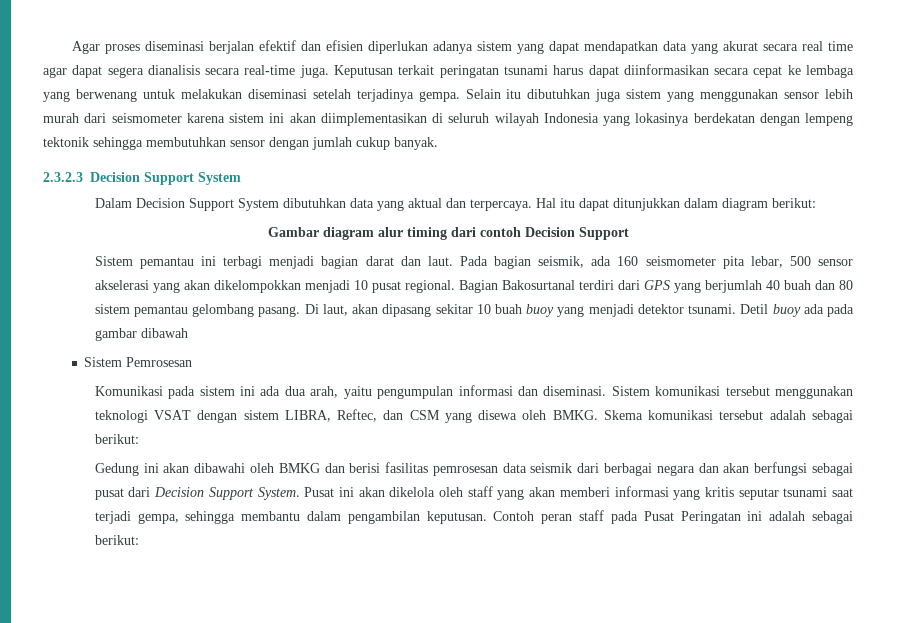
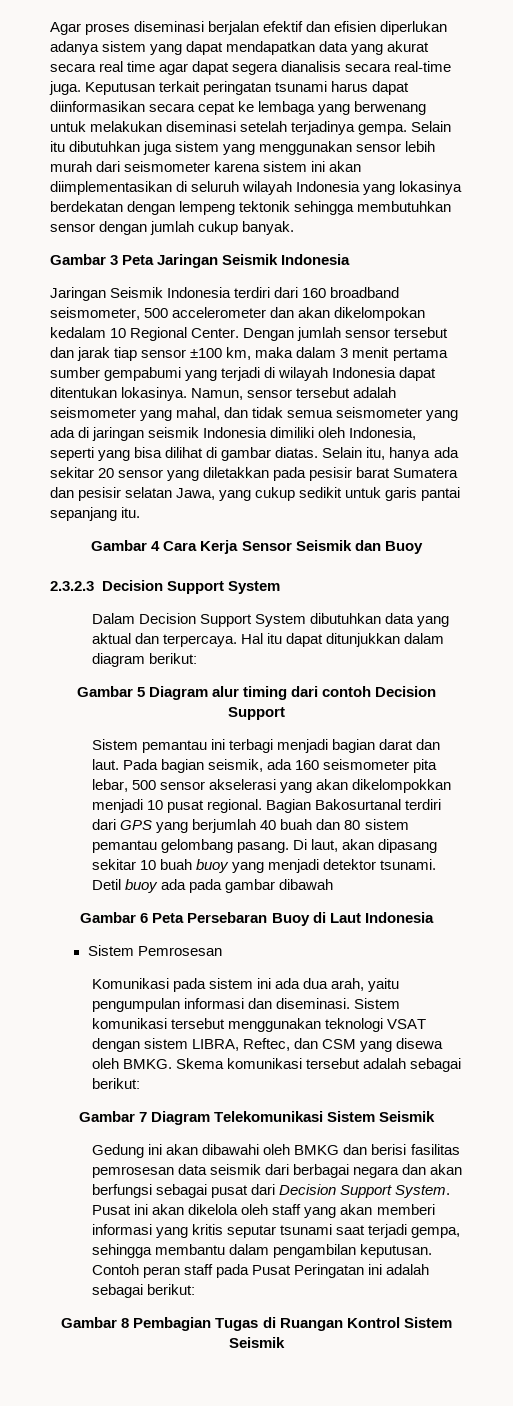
(438, 143) none -> [50,254,351,268] [50,287,400,301] [50,307,426,321] [50,327,449,341] [50,347,448,361] [50,367,437,381] [50,387,397,401] [50,407,459,421] [50,427,417,441] [50,447,459,461] [50,467,459,481] [50,487,461,501] [50,507,141,521] [91,540,423,554] // Gambar 3 Peta Jaringan Seismik Indonesia // Jaringan Seismik Indonesia terdiri dari 160 broadband seismometer, 500 accelerometer dan akan dikelompokan kedalam 10 Regional Center. Dengan jumlah sensor tersebut dan jarak tiap sensor ±100 km, maka dalam 3 menit pertama sumber gempabumi yang terjadi di wilayah Indonesia dapat ditentukan lokasinya. Namun, sensor tersebut adalah seismometer yang mahal, dan tidak semua seismometer yang ada di jaringan seismik Indonesia dimiliki oleh Indonesia, seperti yang bisa dilihat di gambar diatas. Selain itu, hanya ada sekitar 20 sensor yang diletakkan pada pesisir barat Sumatera dan pesisir selatan Jawa, yang cukup sedikit untuk garis pantai sepanjang itu. // Gambar 4 Cara Kerja Sensor Seismik dan Buoy
[322,227,374,240] diagram -> [136,686,208,700] 5 Diagram
(188, 333) none -> [80,912,434,926] // Gambar 6 Peta Persebaran Buoy di Laut Indonesia
(139, 439) none -> [78,1111,436,1125] // Gambar 7 Diagram Telekomunikasi Sistem Seismik
(139, 540) none -> [61,1317,452,1331] [229,1337,285,1348] // Gambar 8 Pembagian Tugas di Ruangan Kontrol Sistem Seismik

